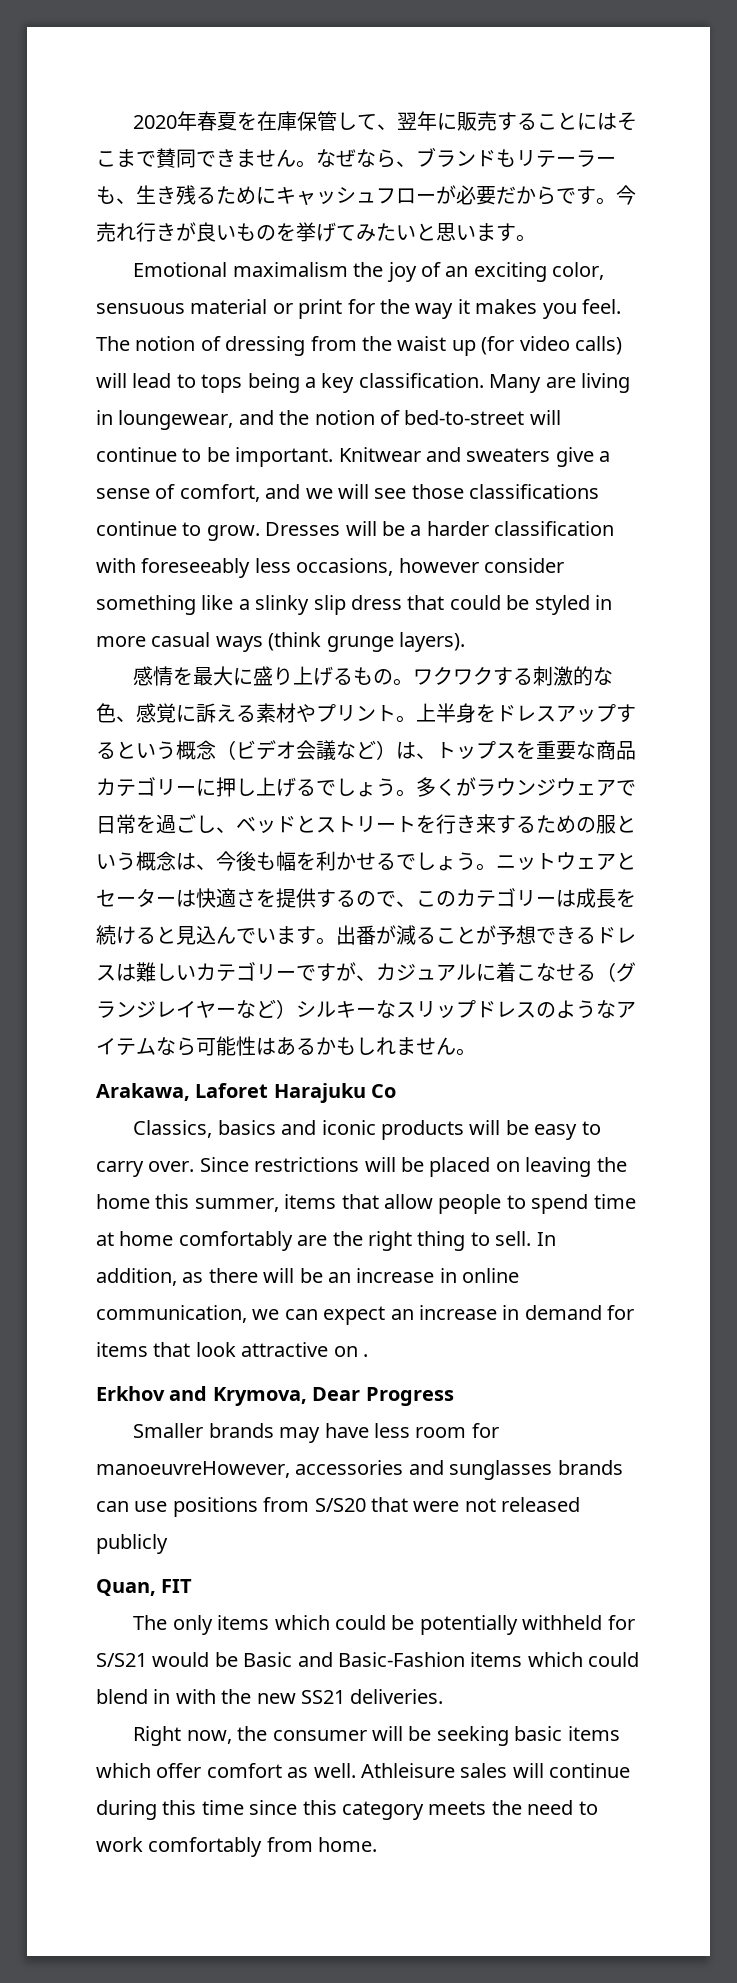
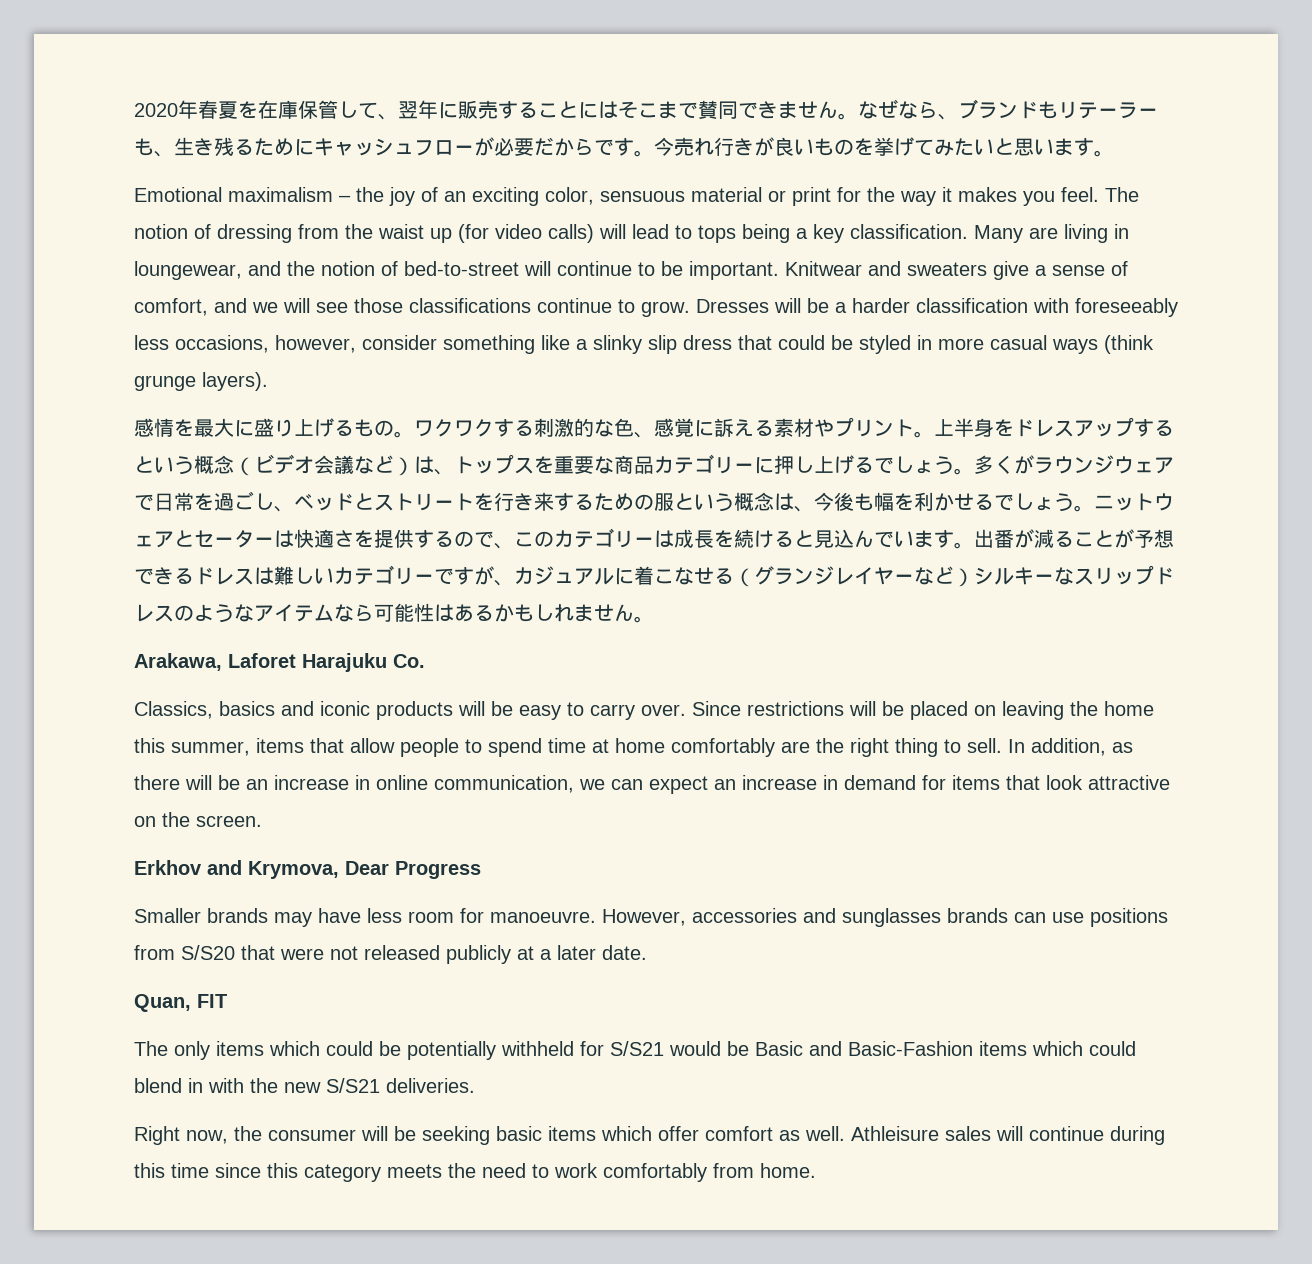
(348, 269) none -> [339,195,351,202] –
[398,558,479,573] however -> [275,335,356,353] however,
[371,1084,397,1098] Co -> [393,654,425,668] Co.
[363,1354,368,1357] . -> [162,812,262,827] the screen.
[96,1461,290,1478] manoeuvreHowever, -> [490,909,686,926] manoeuvre. However,
(168, 1544) none -> [517,945,647,960] at a later date.
[301,1690,345,1704] SS21 -> [326,1078,380,1093] S/S21

